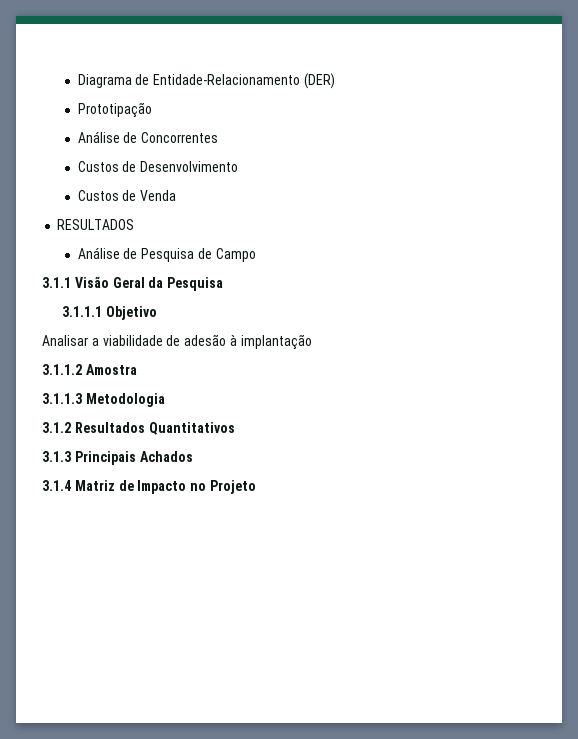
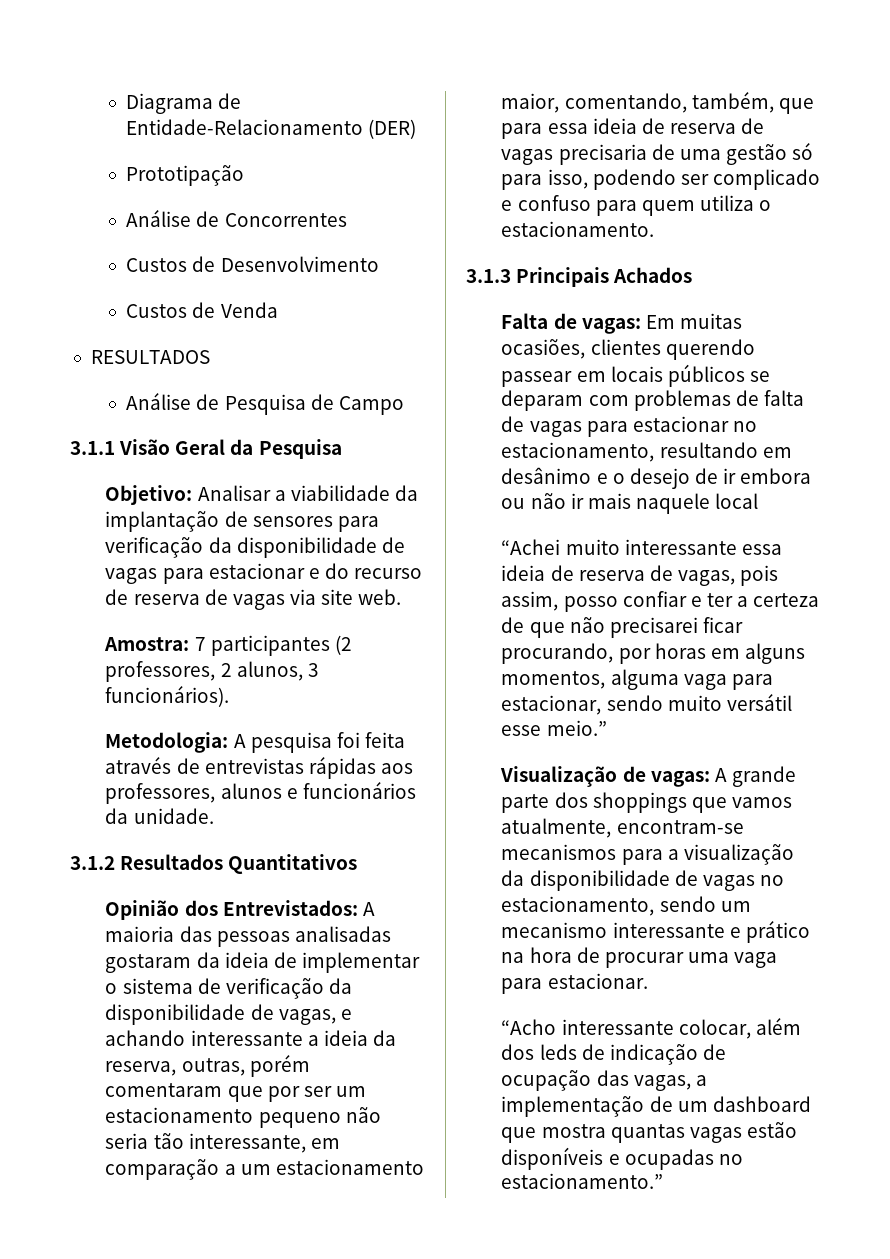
[62,306,158,320] 3.1.1.1 Objetivo // -> [105,485,193,505] Objetivo:
[166,334,312,350] [42,364,137,375] [42,393,165,407] [42,422,235,435] [42,451,193,465] [42,480,256,494] de adesão à implantação // 3.1.1.2 Amostra // 3.1.1.3 Metodologia // 3.1.2 Resultados Quantitativos // 3.1.3 Principais Achados // 3.1.4 Matriz de Impacto no Projeto -> [394,485,418,501] [105,511,379,532] [105,537,405,558] [105,563,423,584] [105,589,402,610] [104,635,352,656] [105,661,319,682] [105,686,230,707] [105,732,405,753] [105,757,413,779] [105,782,416,804] [105,808,214,824] [70,854,358,874] [105,900,375,920] [105,926,391,947] [105,952,420,973] [105,978,352,999] [105,1004,352,1025] [105,1030,396,1046] [105,1055,310,1077] [105,1083,366,1102] [105,1107,381,1128] [105,1133,340,1153] [105,1159,424,1180] [501,92,814,114] [501,118,765,139] [501,143,814,165] [501,169,820,190] [501,195,772,216] [501,221,655,237] [466,267,693,287] [501,313,742,334] [501,339,755,360] [501,364,770,387] [501,390,804,411] [501,416,757,437] [501,442,792,462] [501,467,812,489] [501,493,759,514] [501,539,782,555] [501,565,779,586] [501,591,820,612] [501,617,743,638] [501,643,805,664] [501,669,773,690] [501,694,792,715] [501,720,607,736] [500,766,796,787] [501,792,792,813] [501,818,744,838] [501,844,794,865] [501,870,784,891] [501,896,751,916] [501,921,810,943] [501,947,778,968] [501,973,648,994] [501,1018,801,1039] [501,1044,726,1065] [501,1070,707,1091] [501,1096,811,1117] [501,1122,797,1143] [501,1147,743,1170] [501,1173,664,1189] da implantação de sensores para verificação da disponibilidade de vagas para estacionar e do recurso de reserva de vagas via site web. // Amostra: 7 participantes (2 professores, 2 alunos, 3 funcionários). // Metodologia: A pesquisa foi feita através de entrevistas rápidas aos professores, alunos e funcionários da unidade. // 3.1.2 Resultados Quantitativos // Opinião dos Entrevistados: A maioria das pessoas analisadas gostaram da ideia de implementar o sistema de verificação da disponibilidade de vagas, e achando interessante a ideia da reserva, outras, porém comentaram que por ser um estacionamento pequeno não seria tão interessante, em comparação a um estacionamento maior, comentando, também, que para essa ideia de reserva de vagas precisaria de uma gestão só para isso, podendo ser complicado e confuso para quem utiliza o estacionamento. // 3.1.3 Principais Achados // Falta de vagas: Em muitas ocasiões, clientes querendo passear em locais públicos se deparam com problemas de falta de vagas para estacionar no estacionamento, resultando em desânimo e o desejo de ir embora ou não ir mais naquele local // “Achei muito interessante essa ideia de reserva de vagas, pois assim, posso confiar e ter a certeza de que não precisarei ficar procurando, por horas em alguns momentos, alguma vaga para estacionar, sendo muito versátil esse meio.” // Visualização de vagas: A grande parte dos shoppings que vamos atualmente, encontram-se mecanismos para a visualização da disponibilidade de vagas no estacionamento, sendo um mecanismo interessante e prático na hora de procurar uma vaga para estacionar. // “Acho interessante colocar, além dos leds de indicação de ocupação das vagas, a implementação de um dashboard que mostra quantas vagas estão disponíveis e ocupadas no estacionamento.”

